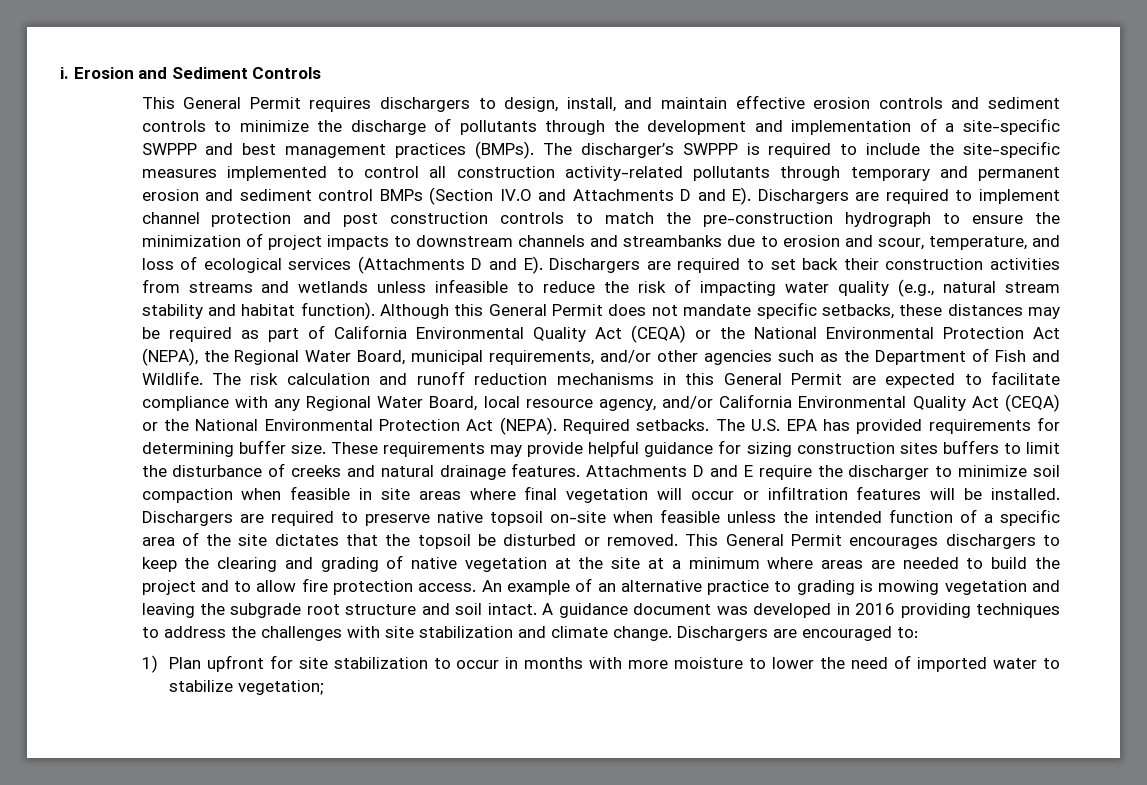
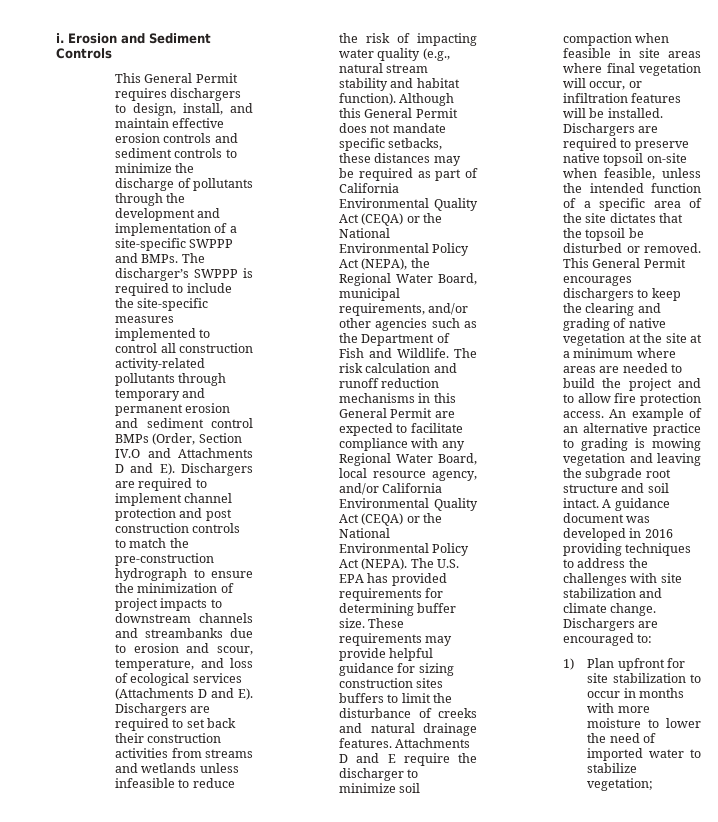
[242,141,534,159] best management practices (BMPs). -> [141,254,179,263] BMPs.
[429,187,494,205] (Section -> [152,433,242,445] (Order, Section
[942,327,1024,339] Protection -> [432,243,470,256] Policy
[378,419,460,431] Protection -> [432,543,470,556] Policy
[563,419,710,434] Required setbacks. -> (408, 564) none
[690,491,734,500] occur -> [589,81,626,90] occur,
[659,509,720,523] feasible -> [604,168,656,180] feasible,

